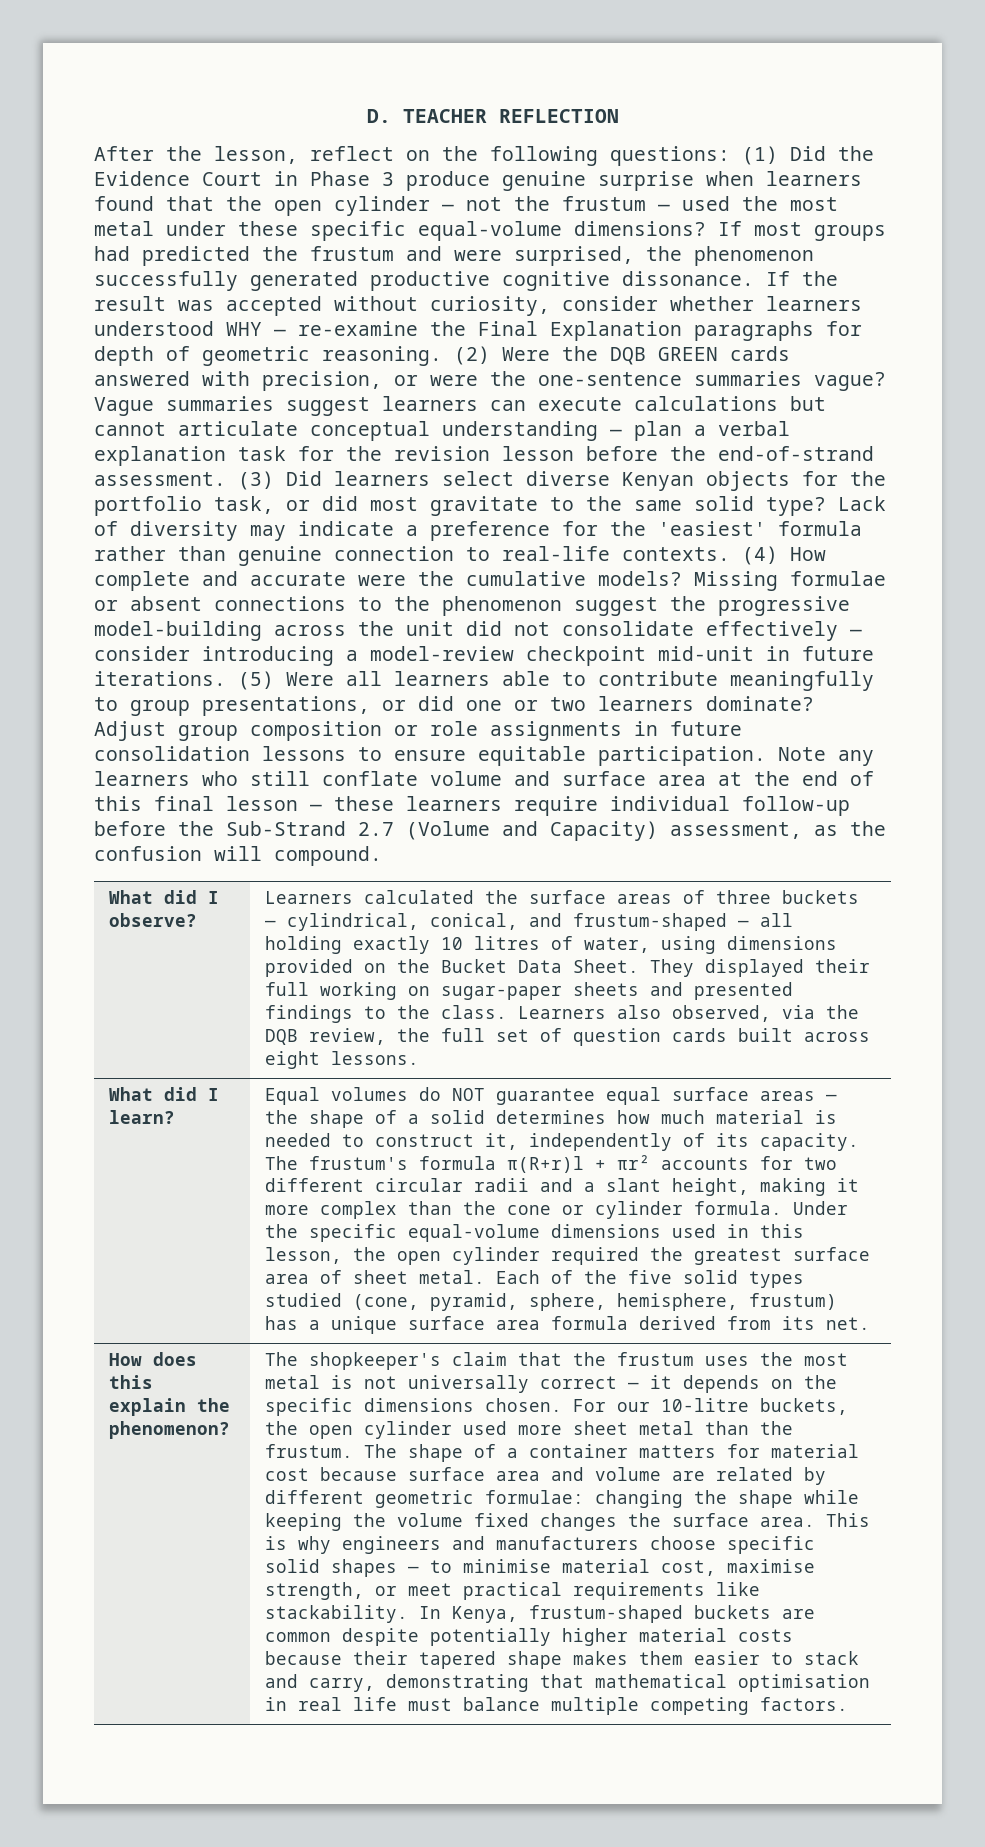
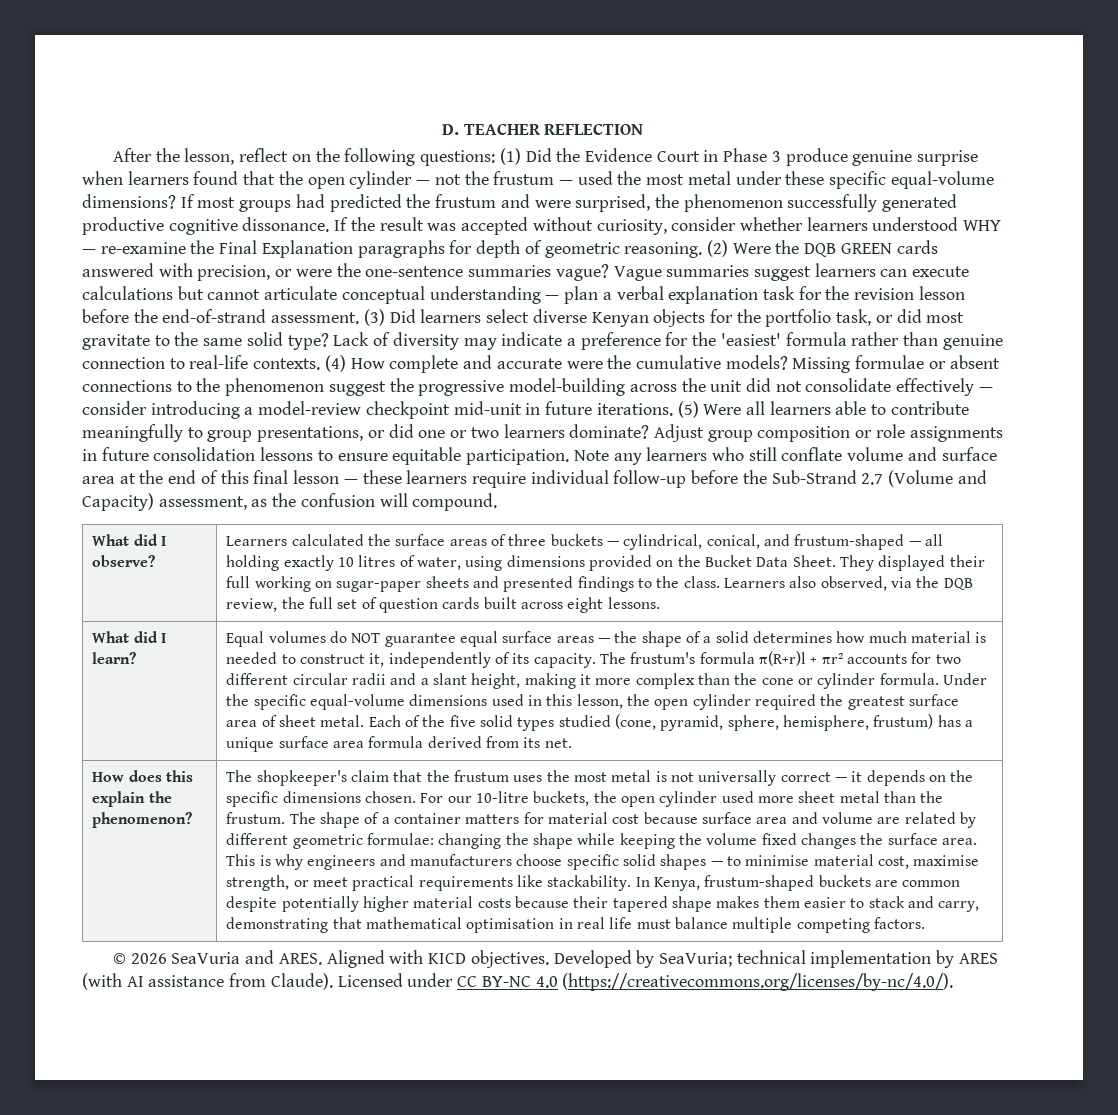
(849, 1704) none -> [113,950,998,968] [82,973,954,991] // © 2026 SeaVuria and ARES. Aligned with KICD objectives. Developed by SeaVuria; technical implementation by ARES (with AI assistance from Claude). Licensed under CC BY-NC 4.0 (https://creativecommons.org/licenses/by-nc/4.0/).

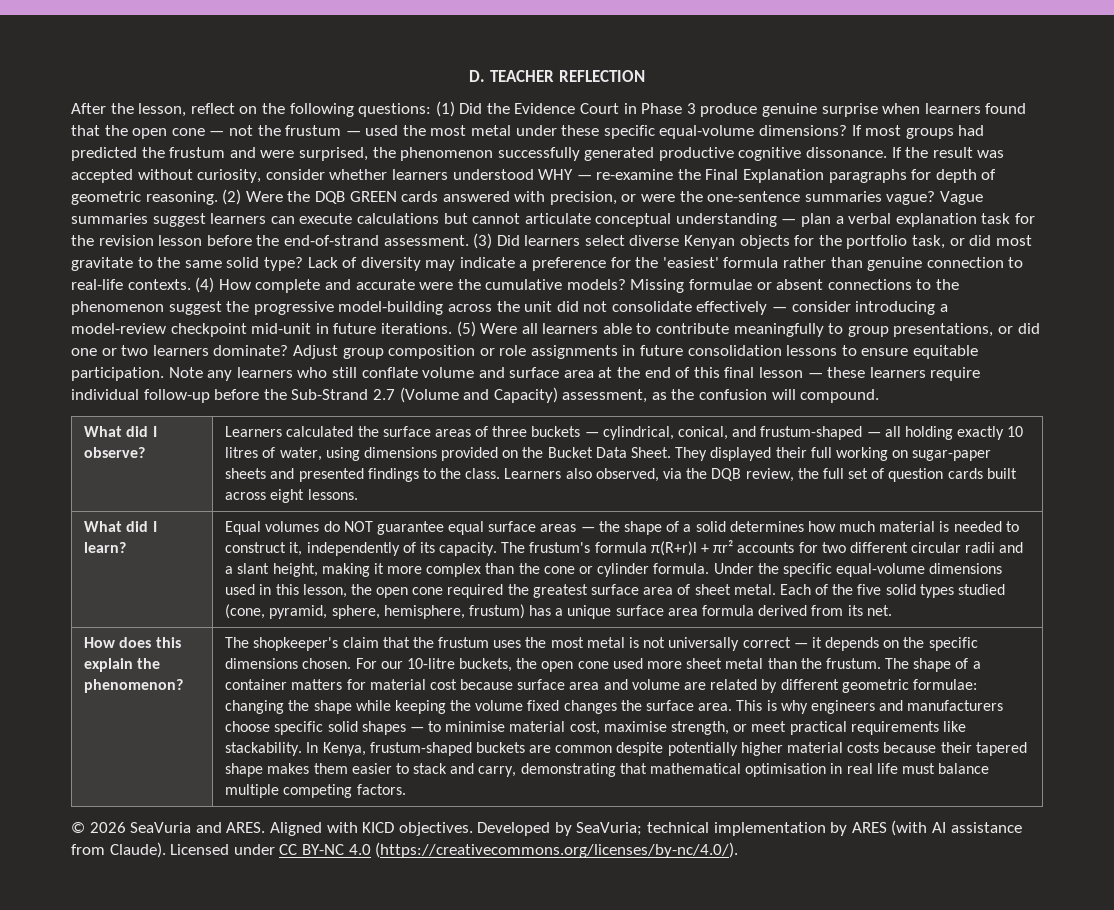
[349,171,413,189] cylinder -> [171,128,205,136] cone
[692,694,751,710] cylinder -> [412,587,444,595] cone
[659,791,718,807] cylinder -> [577,661,609,669] cone

